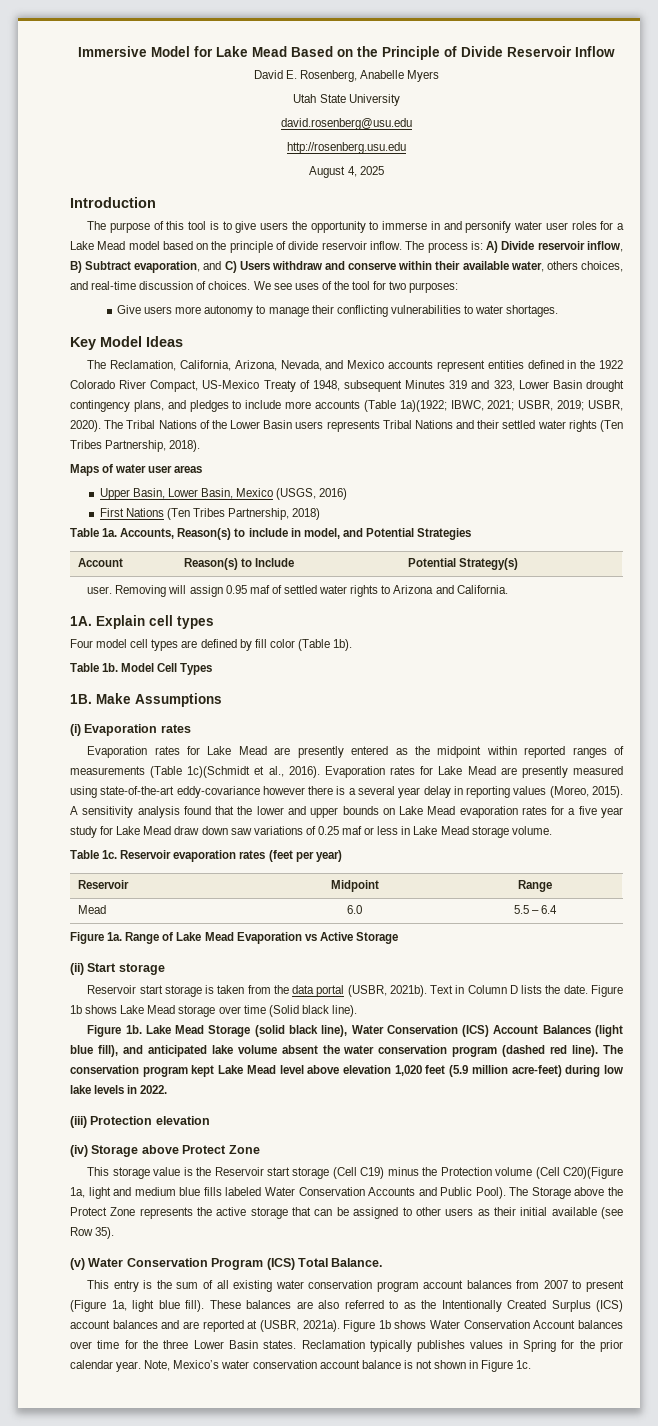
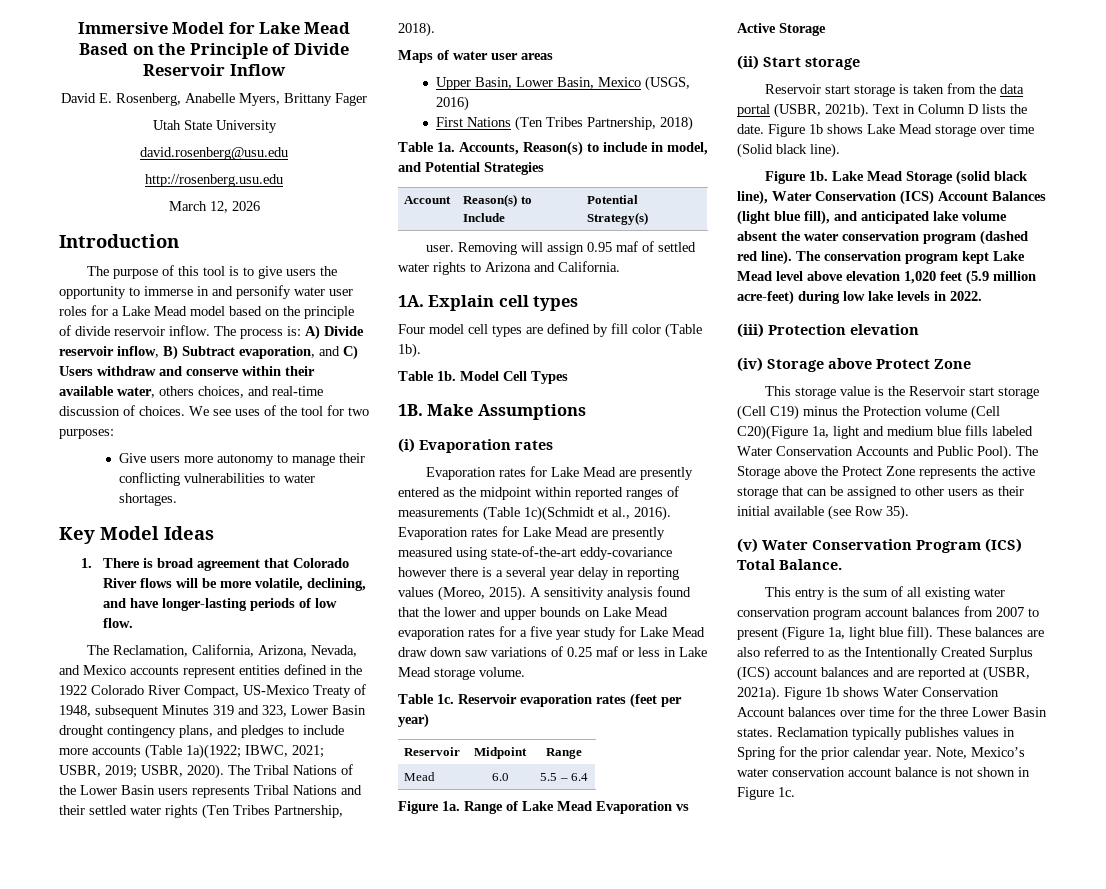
[407,70,440,82] Myers -> [239,93,367,106] Myers, Brittany Fager
[309,166,384,178] August 4, 2025 -> [168,201,260,213] March 12, 2026
(183, 341) none -> [81,558,350,571] [103,578,367,591] [103,598,338,611] [103,618,134,628] // 1. There is broad agreement that Colorado River flows will be more volatile, declining, and have longer-lasting periods of low flow.

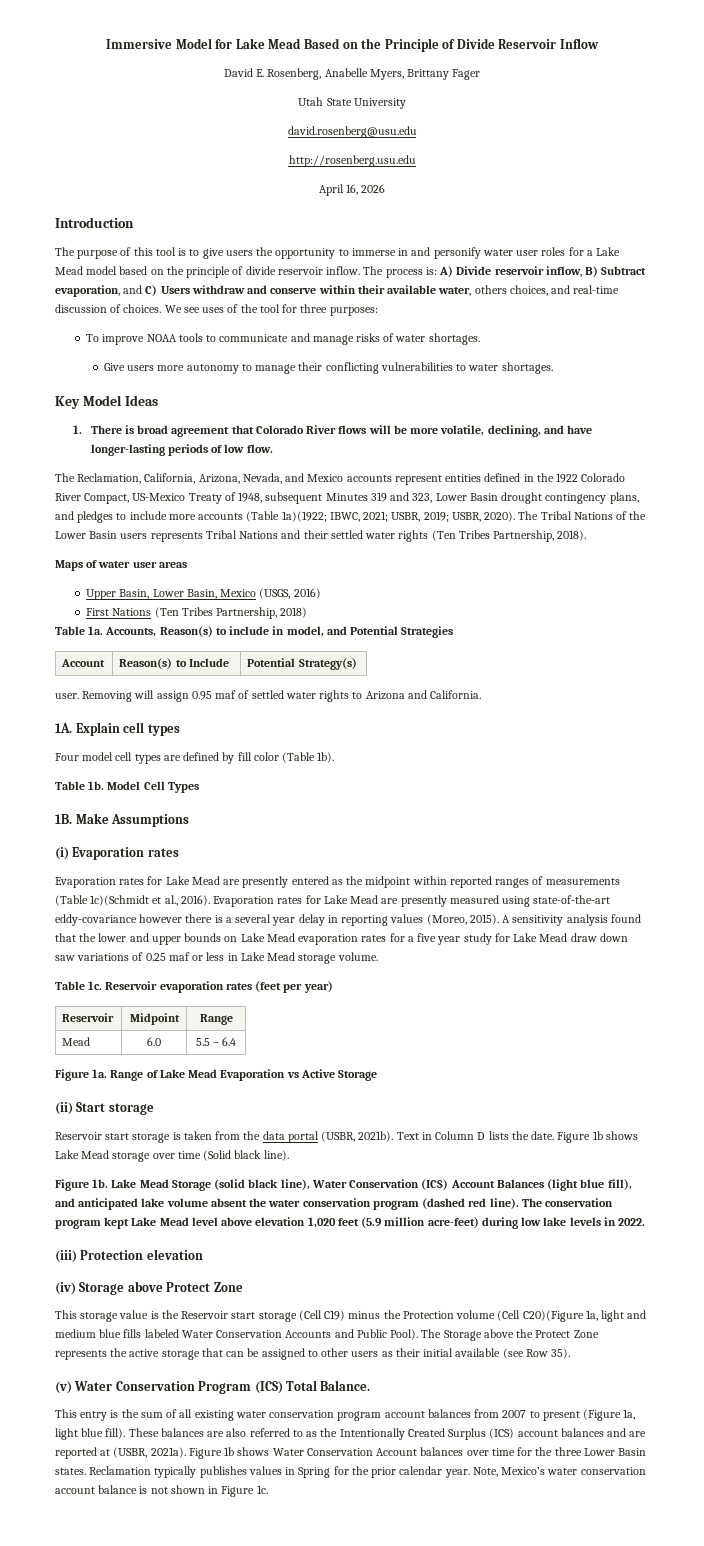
[168,201,228,213] March 12, -> [318,184,358,196] April 16,
[348,407,369,416] two -> [300,304,328,313] three
(114, 434) none -> [86,333,480,345] // To improve NOAA tools to communicate and manage risks of water shortages.

